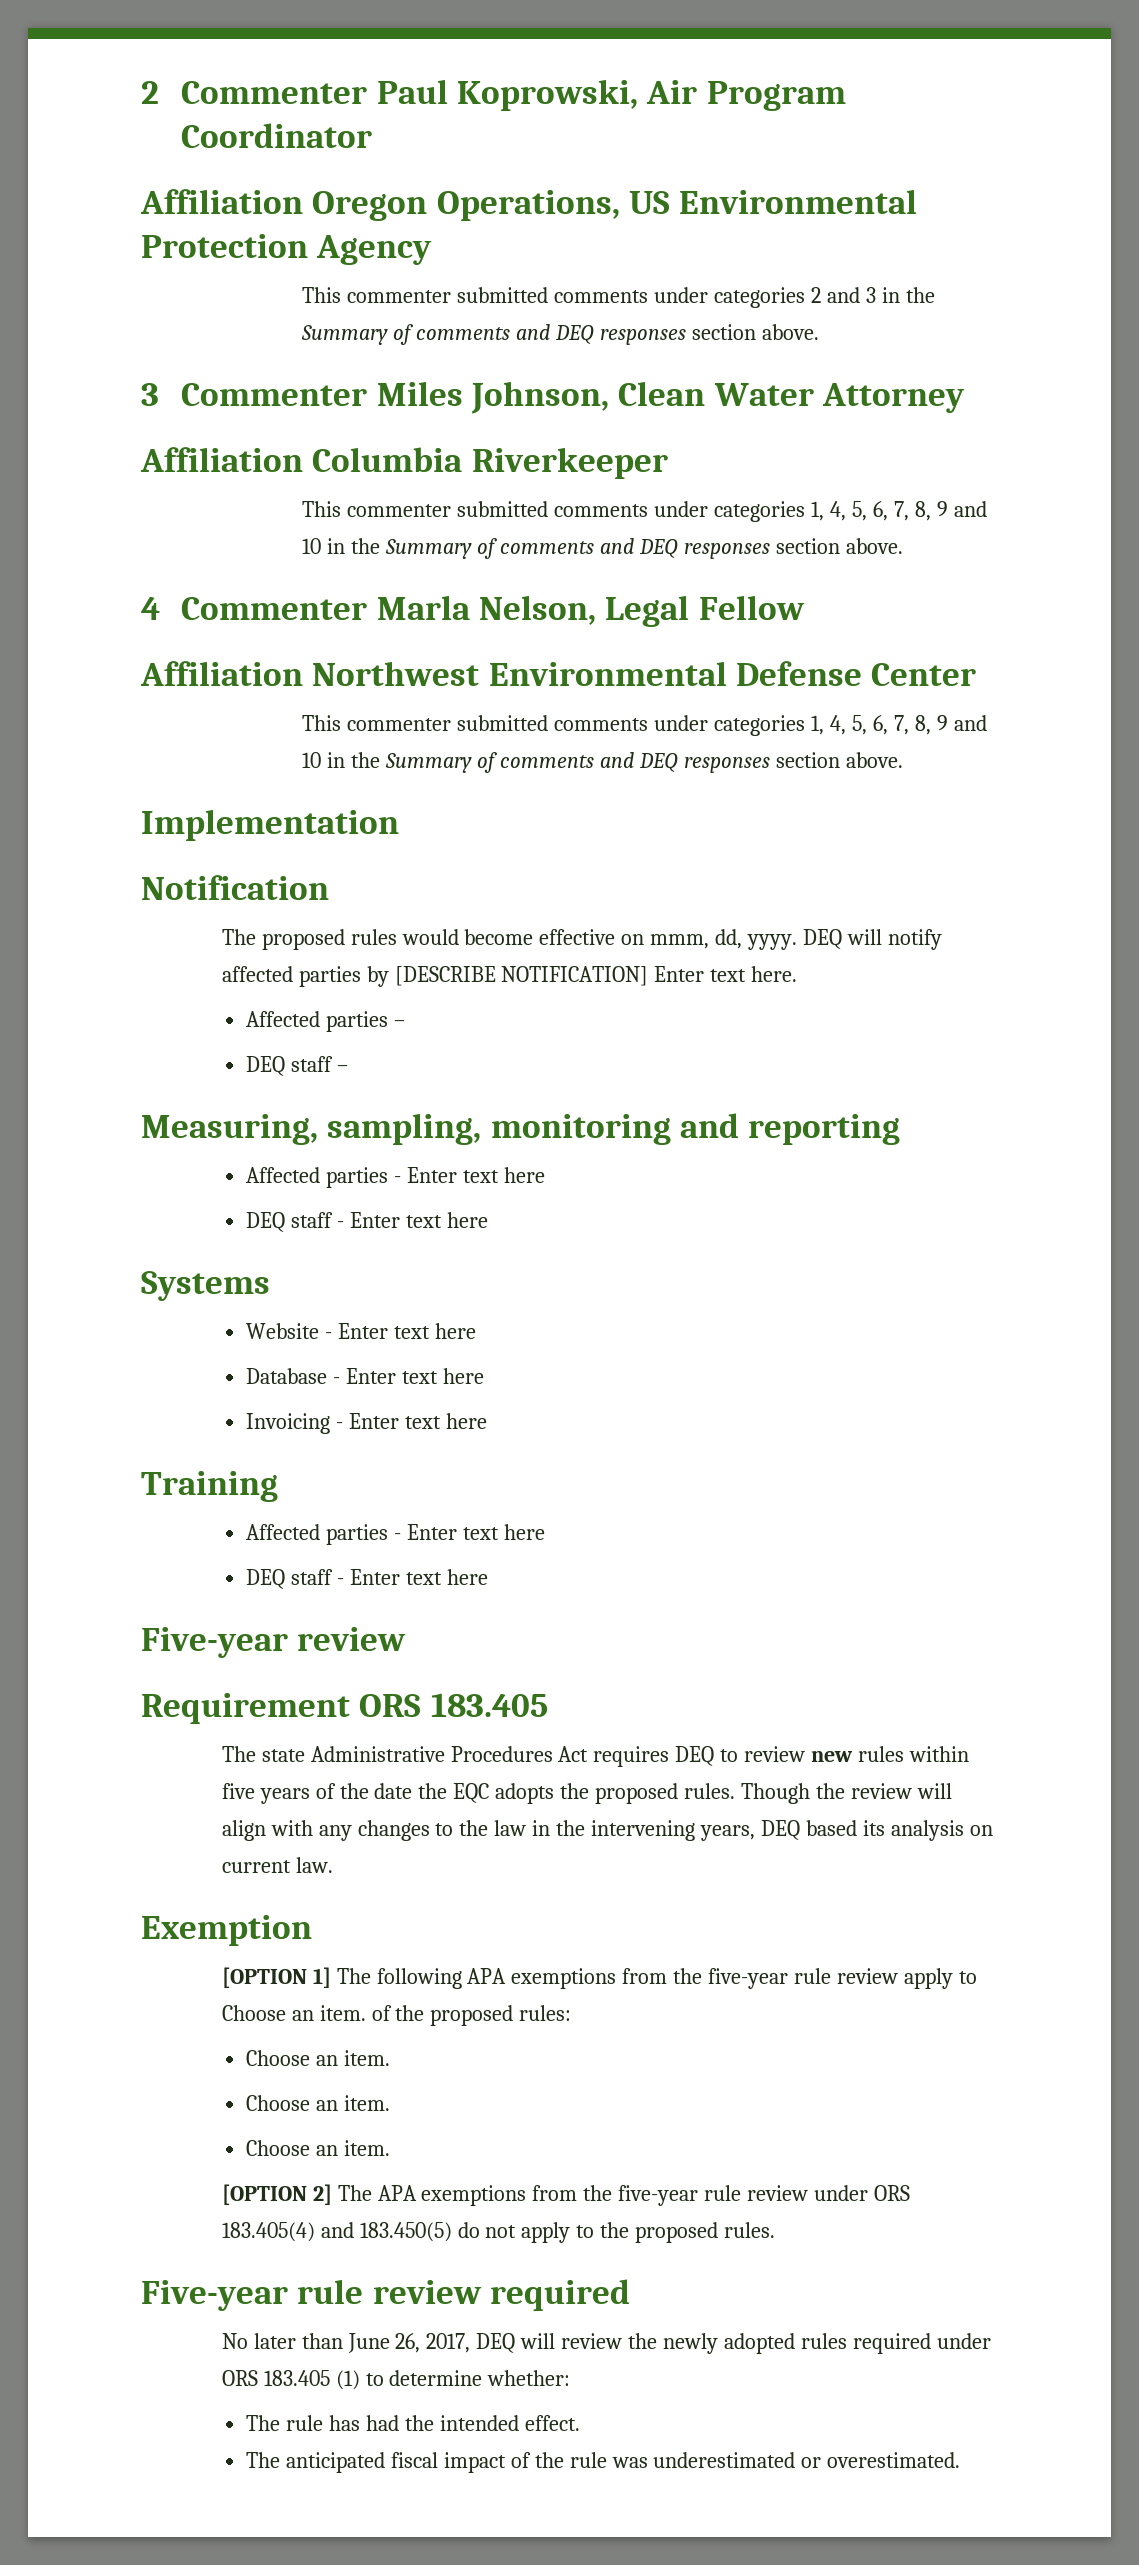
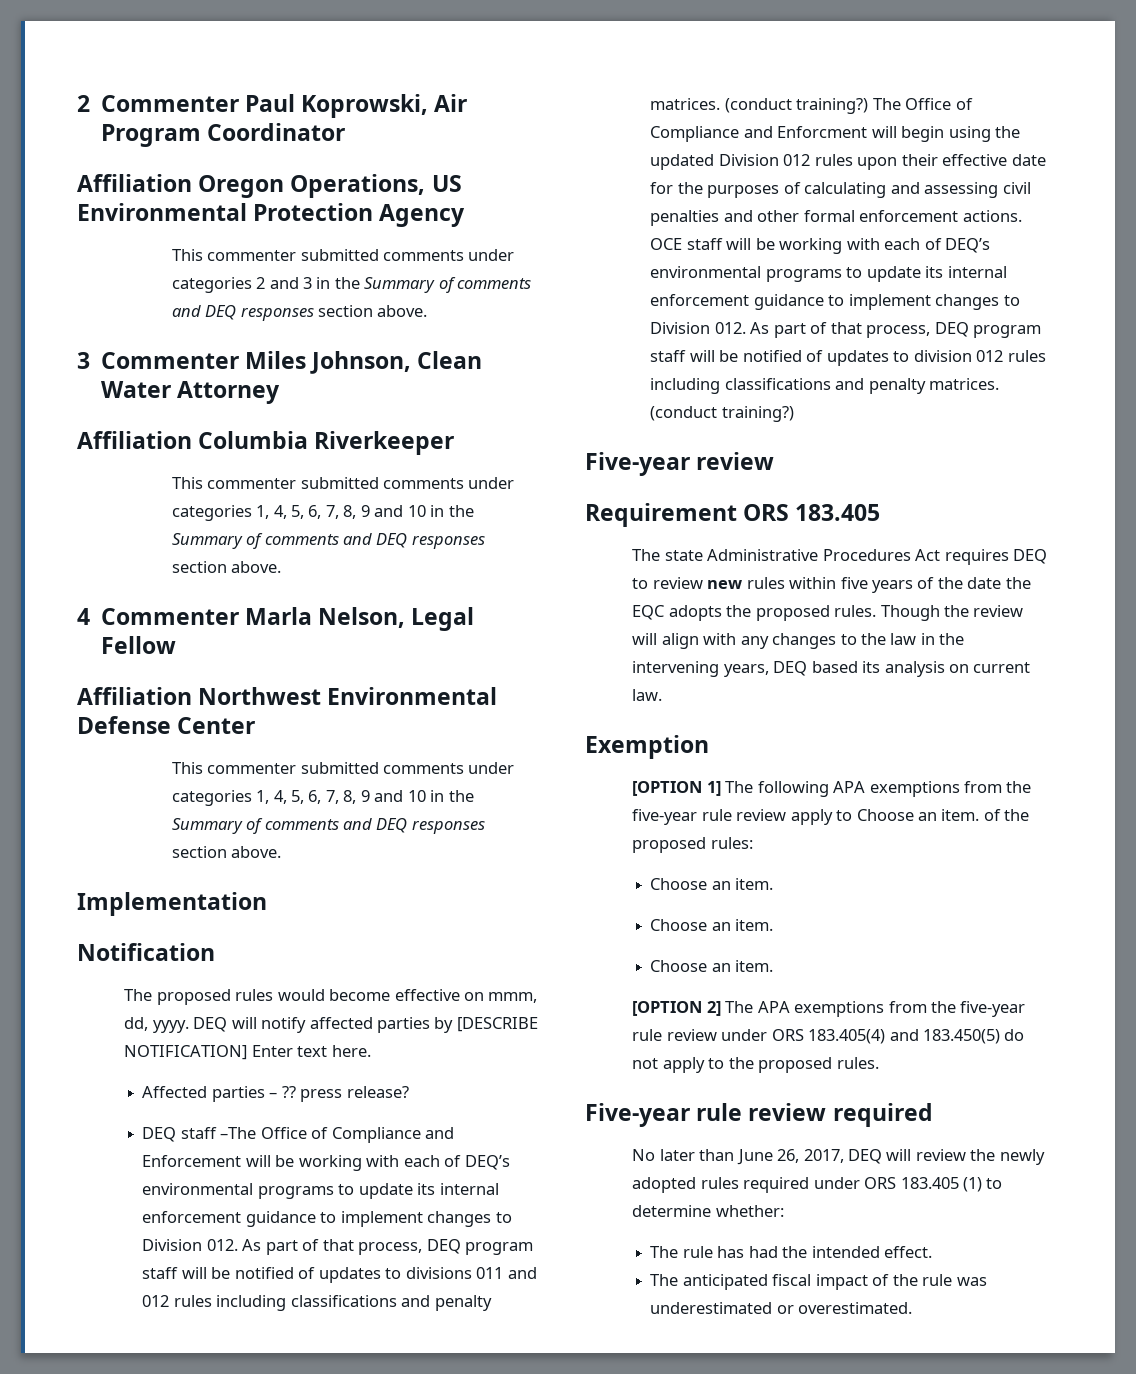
[245,1056,348,1076] [141,1113,901,1145] [245,1167,545,1188] [245,1212,488,1232] [141,1271,270,1301] [245,1323,476,1339] [245,1368,484,1384] [245,1413,487,1434] [141,1471,278,1502] [245,1524,545,1545] [245,1569,488,1589] // DEQ staff – // Measuring, sampling, monitoring and reporting // Affected parties - Enter text here // DEQ staff - Enter text here // Systems // Website - Enter text here // Database - Enter text here // Invoicing - Enter text here // Training // Affected parties - Enter text here // DEQ staff - Enter text here -> [281,1086,409,1102] [142,1127,455,1143] [142,1155,510,1171] [142,1183,499,1199] [142,1211,512,1227] [142,1239,534,1255] [142,1267,537,1283] [142,1295,492,1311] [650,98,973,114] [650,126,1021,142] [650,154,1046,170] [650,182,1031,198] [650,210,1022,226] [650,238,991,254] [650,266,1007,282] [650,294,1020,310] [650,322,1042,338] [650,350,1046,366] [650,378,1000,394] [650,406,794,422] ?? press release? // DEQ staff –The Office of Compliance and Enforcement will be working with each of DEQ’s environmental programs to update its internal enforcement guidance to implement changes to Division 012. As part of that process, DEQ program staff will be notified of updates to divisions 011 and 012 rules including classifications and penalty matrices. (conduct training?) The Office of Compliance and Enforcment will begin using the updated Division 012 rules upon their effective date for the purposes of calculating and assessing civil penalties and other formal enforcement actions. OCE staff will be working with each of DEQ’s environmental programs to update its internal enforcement guidance to implement changes to Division 012. As part of that process, DEQ program staff will be notified of updates to division 012 rules including classifications and penalty matrices. (conduct training?)

